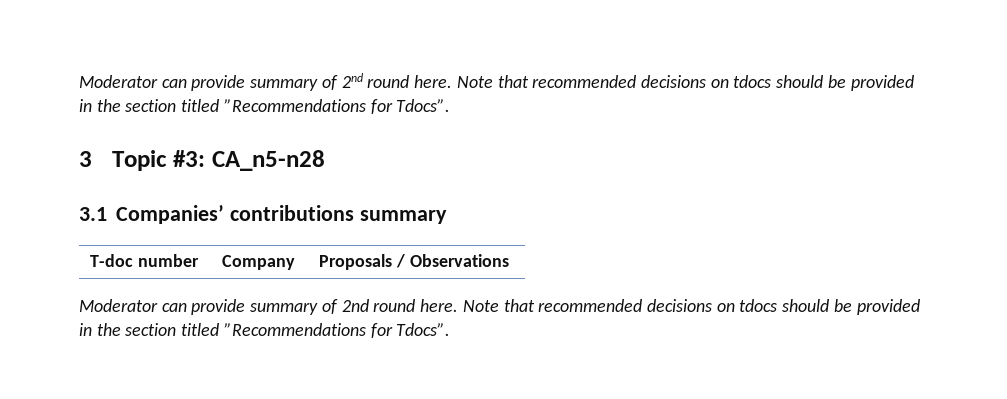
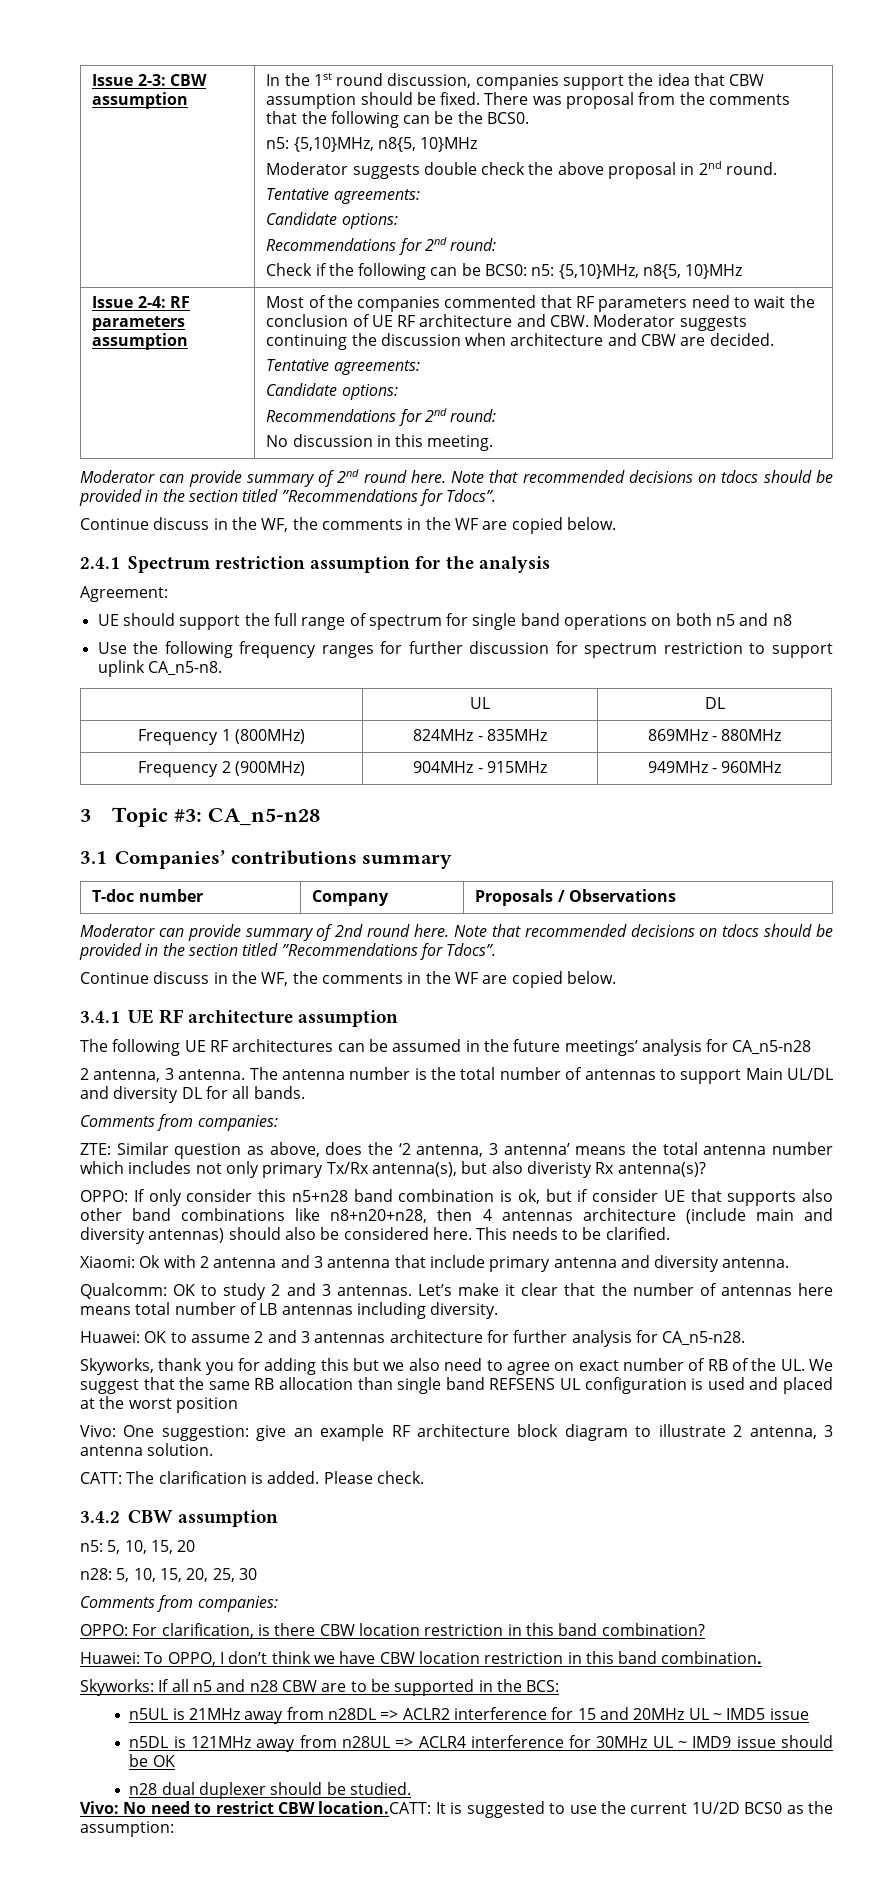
(79, 81) none -> [92,74,207,86] [92,92,189,109] [266,73,765,90] [266,92,791,109] [266,111,530,128] [266,137,478,152] [266,161,778,179] [266,188,420,204] [266,212,398,229] [266,237,497,255] [266,263,743,280] [92,296,190,308] [92,316,186,331] [92,333,189,350] [266,295,815,312] [266,314,747,331] [266,333,774,350] [266,359,420,375] [266,383,398,400] [266,408,497,426] [266,434,494,451] Issue 2-3: CBW assumption | In the 1st round discussion, companies support the idea that CBW assumption should be fixed. There was proposal from the comments that the following can be the BCS0. // n5: {5,10}MHz, n8{5, 10}MHz // Moderator suggests double check the above proposal in 2nd round. // Tentative agreements: // Candidate options: // Recommendations for 2nd round: // Check if the following can be BCS0: n5: {5,10}MHz, n8{5, 10}MHz // Issue 2-4: RF parameters assumption | Most of the companies commented that RF parameters need to wait the conclusion of UE RF architecture and CBW. Moderator suggests continuing the discussion when architecture and CBW are decided. // Tentative agreements: // Candidate options: // Recommendations for 2nd round: // No discussion in this meeting. //
(451, 105) none -> [80,517,616,534] [80,556,550,573] [80,586,168,602] [97,613,792,630] [97,641,833,658] [97,660,222,677] [470,697,490,709] [704,697,725,709] [138,729,305,745] [413,729,547,741] [647,729,782,741] [138,761,305,777] [413,761,547,773] [647,761,782,773] // Continue discuss in the WF, the comments in the WF are copied below. // 2.4.1 Spectrum restriction assumption for the analysis // Agreement: // UE should support the full range of spectrum for single band operations on both n5 and n8 // Use the following frequency ranges for further discussion for spectrum restriction to support uplink CA_n5-n8. // | UL | DL // Frequency 1 (800MHz) | 824MHz - 835MHz | 869MHz - 880MHz // Frequency 2 (900MHz) | 904MHz - 915MHz | 949MHz - 960MHz
(451, 329) none -> [80,971,616,988] [80,1009,399,1027] [80,1039,812,1056] [80,1067,833,1084] [80,1086,305,1103] [80,1114,278,1131] [80,1142,833,1159] [80,1161,706,1178] [80,1189,833,1206] [80,1208,834,1224] [80,1227,670,1244] [80,1255,790,1272] [80,1283,834,1300] [80,1302,499,1319] [80,1330,746,1347] [80,1358,834,1375] [80,1377,834,1394] [80,1396,238,1413] [80,1424,834,1441] [80,1443,214,1456] [80,1471,424,1484] [80,1510,279,1527] [80,1540,196,1554] [80,1568,257,1582] [80,1595,278,1612] [80,1623,705,1638] [80,1651,763,1666] [80,1679,560,1696] [129,1707,809,1724] [129,1735,833,1752] [129,1754,175,1767] [129,1782,412,1799] [80,1801,833,1818] [80,1821,174,1837] // Continue discuss in the WF, the comments in the WF are copied below. // 3.4.1 UE RF architecture assumption // The following UE RF architectures can be assumed in the future meetings’ analysis for CA_n5-n28 // 2 antenna, 3 antenna. The antenna number is the total number of antennas to support Main UL/DL and diversity DL for all bands. // Comments from companies: // ZTE: Similar question as above, does the ‘2 antenna, 3 antenna’ means the total antenna number which includes not only primary Tx/Rx antenna(s), but also diveristy Rx antenna(s)? // OPPO: If only consider this n5+n28 band combination is ok, but if consider UE that supports also other band combinations like n8+n20+n28, then 4 antennas architecture (include main and diversity antennas) should also be considered here. This needs to be clarified. // Xiaomi: Ok with 2 antenna and 3 antenna that include primary antenna and diversity antenna. // Qualcomm: OK to study 2 and 3 antennas. Let’s make it clear that the number of antennas here means total number of LB antennas including diversity. // Huawei: OK to assume 2 and 3 antennas architecture for further analysis for CA_n5-n28. // Skyworks, thank you for adding this but we also need to agree on exact number of RB of the UL. We suggest that the same RB allocation than single band REFSENS UL configuration is used and placed at the worst position // Vivo: One suggestion: give an example RF architecture block diagram to illustrate 2 antenna, 3 antenna solution. // CATT: The clarification is added. Please check. // 3.4.2 CBW assumption // n5: 5, 10, 15, 20 // n28: 5, 10, 15, 20, 25, 30 // Comments from companies: // OPPO: For clarification, is there CBW location restriction in this band combination? // Huawei: To OPPO, I don’t think we have CBW location restriction in this band combination. // Skyworks: If all n5 and n28 CBW are to be supported in the BCS: // n5UL is 21MHz away from n28DL => ACLR2 interference for 15 and 20MHz UL ~ IMD5 issue // n5DL is 121MHz away from n28UL => ACLR4 interference for 30MHz UL ~ IMD9 issue should be OK // n28 dual duplexer should be studied. // Vivo: No need to restrict CBW location.CATT: It is suggested to use the current 1U/2D BCS0 as the assumption:

